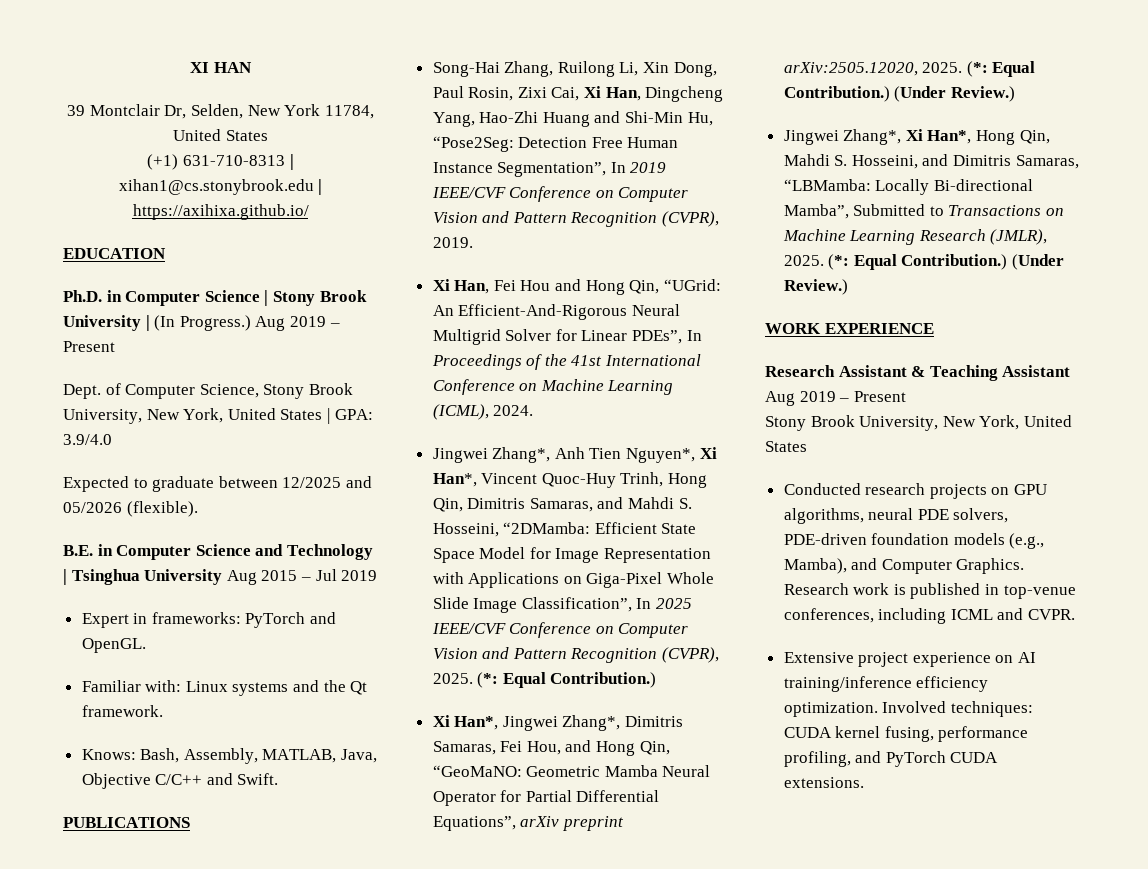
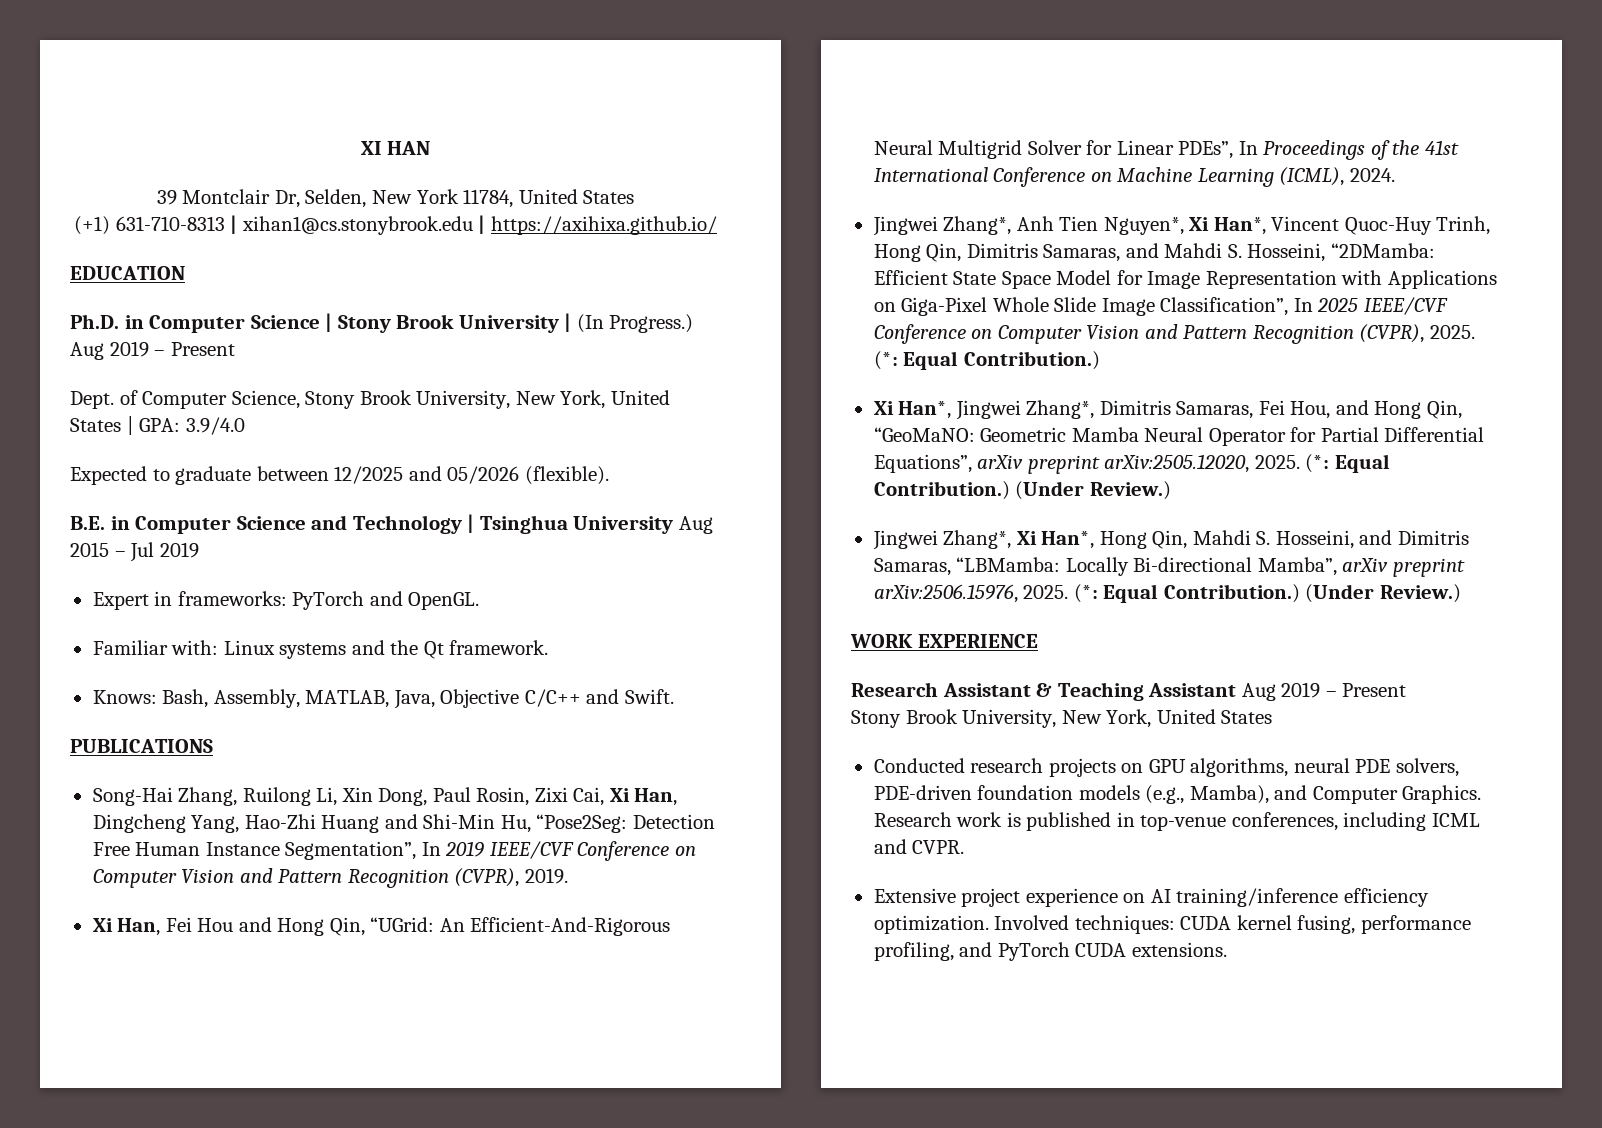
[853,204,1065,216] [782,229,1048,245] Submitted to Transactions on Machine Learning Research (JMLR), -> [1342,558,1465,577] [873,584,1018,603] arXiv preprint arXiv:2506.15976,

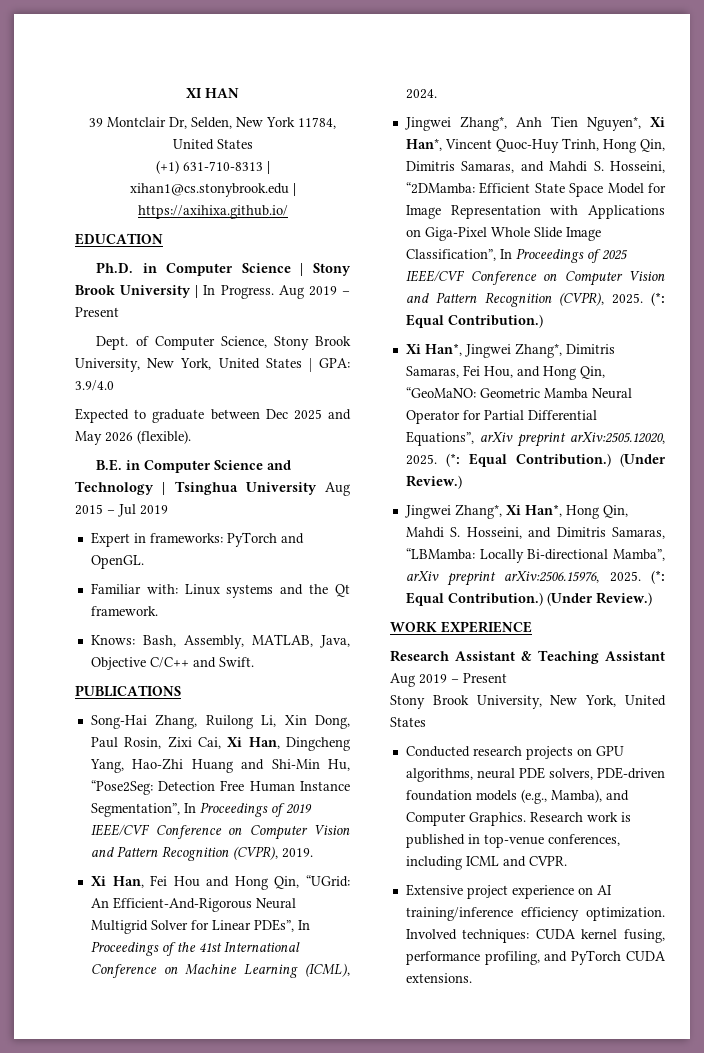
[576,314,694,333] (In Progress.) -> [203,285,274,299] In Progress.
[334,466,520,484] 12/2025 and 05/2026 -> [265,409,351,420] [75,431,133,445] Dec 2025 and May 2026
(441, 849) none -> [199,802,285,817] Proceedings of
(1313, 305) none -> [515,248,601,263] Proceedings of

